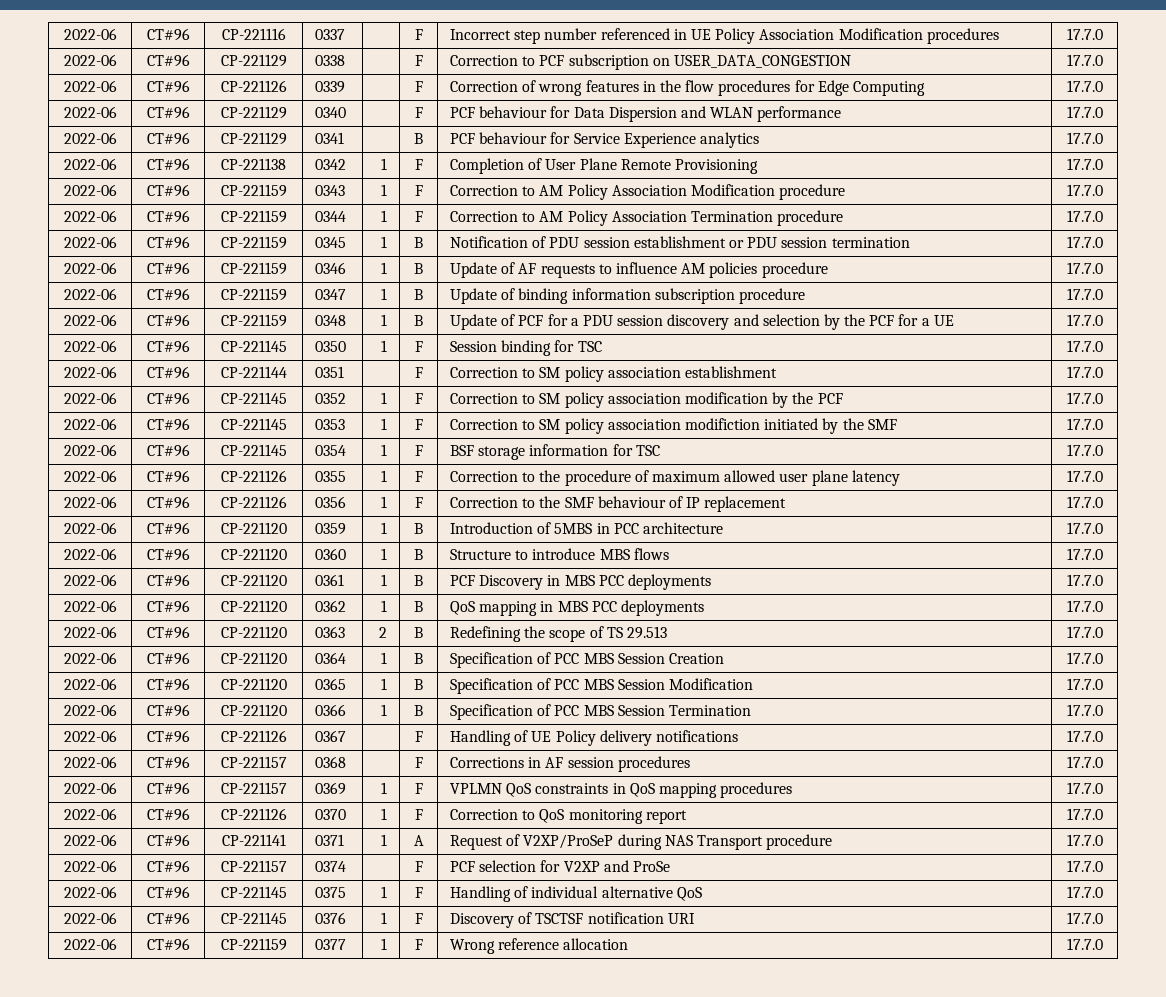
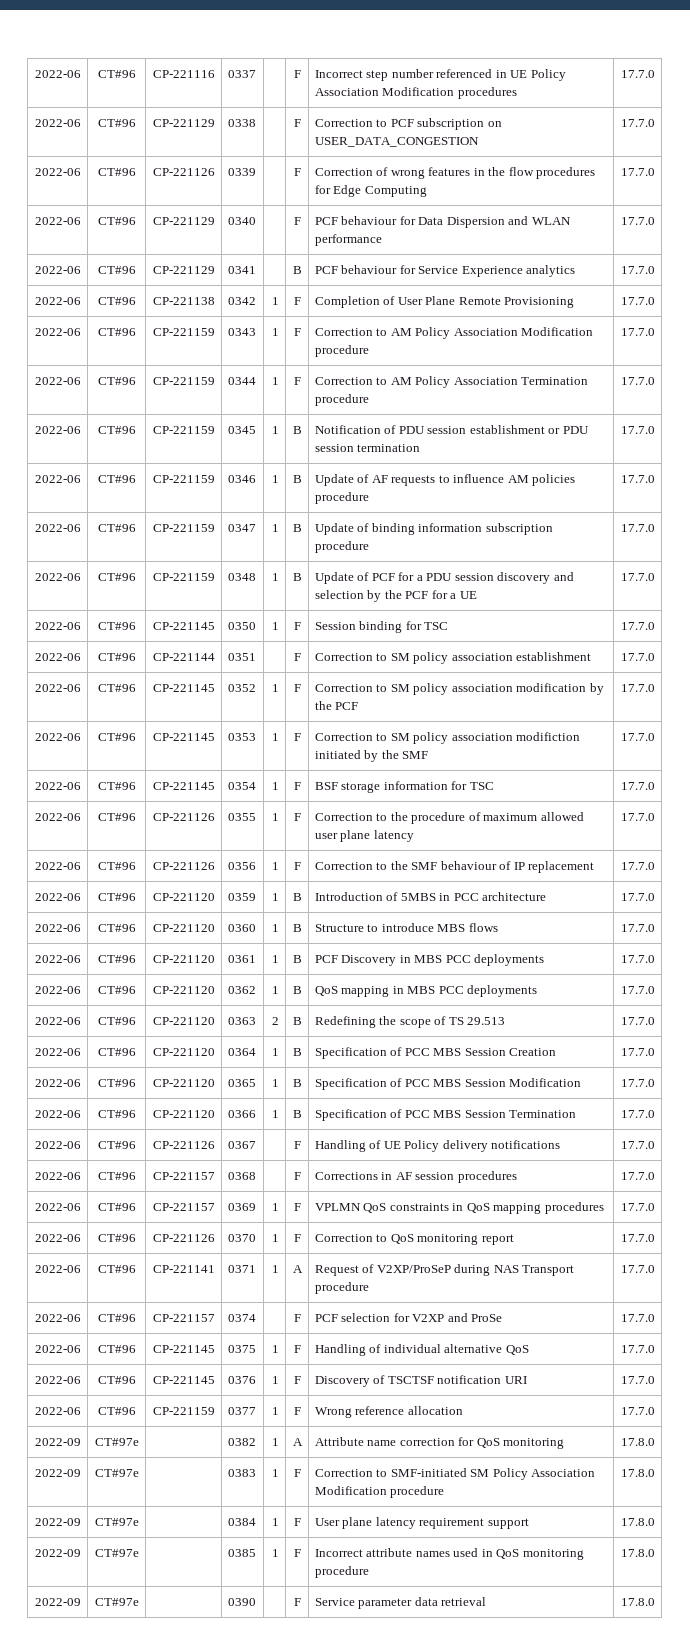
(1103, 944) none -> [34,1438,81,1446] [94,1438,139,1446] [227,1438,256,1446] [272,1438,280,1446] [292,1438,303,1446] [314,1437,565,1449] [620,1438,655,1446] [34,1469,81,1477] [94,1469,139,1477] [227,1469,256,1477] [272,1469,280,1477] [293,1469,301,1477] [314,1468,596,1480] [314,1486,445,1498] [620,1469,655,1477] [34,1518,81,1526] [94,1518,139,1526] [227,1518,256,1526] [272,1518,280,1526] [293,1518,301,1526] [314,1517,529,1529] [620,1518,655,1526] [34,1549,81,1557] [94,1549,139,1557] [227,1549,256,1557] [272,1549,280,1557] [293,1549,301,1557] [314,1548,584,1560] [314,1566,369,1578] [620,1549,655,1557] [34,1598,81,1606] [94,1598,139,1606] [227,1598,256,1606] [293,1598,301,1606] [314,1597,487,1609] [620,1598,655,1606] // 2022-09 | CT#97e | | 0382 | 1 | A | Attribute name correction for QoS monitoring | 17.8.0 // 2022-09 | CT#97e | | 0383 | 1 | F | Correction to SMF-initiated SM Policy Association Modification procedure | 17.8.0 // 2022-09 | CT#97e | | 0384 | 1 | F | User plane latency requirement support | 17.8.0 // 2022-09 | CT#97e | | 0385 | 1 | F | Incorrect attribute names used in QoS monitoring procedure | 17.8.0 // 2022-09 | CT#97e | | 0390 | | F | Service parameter data retrieval | 17.8.0

